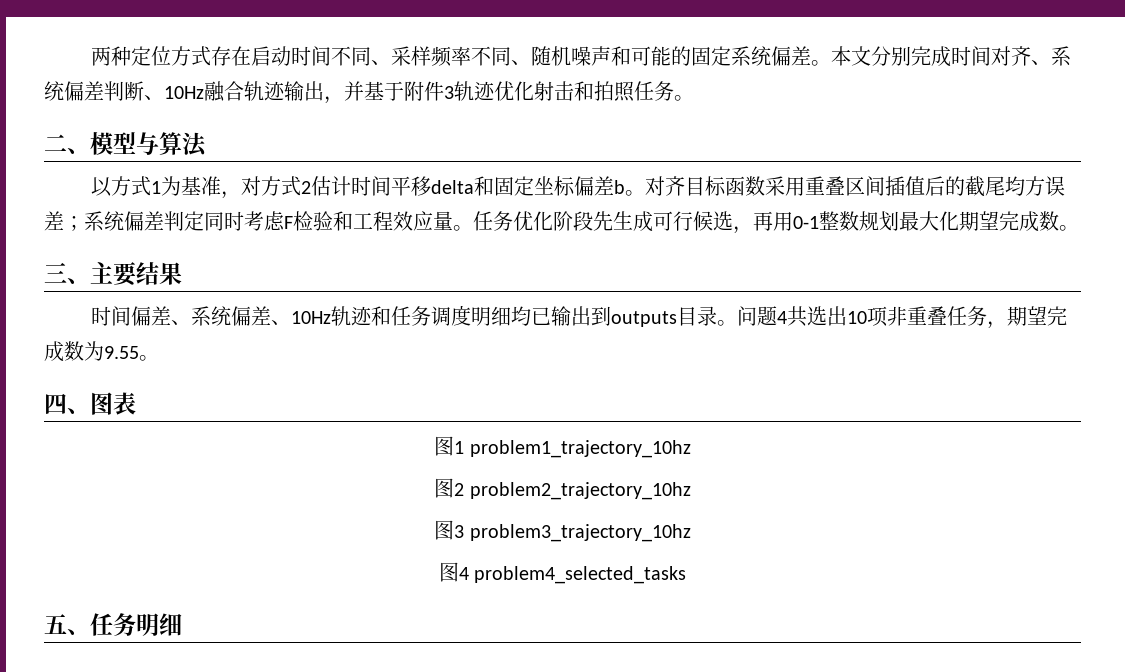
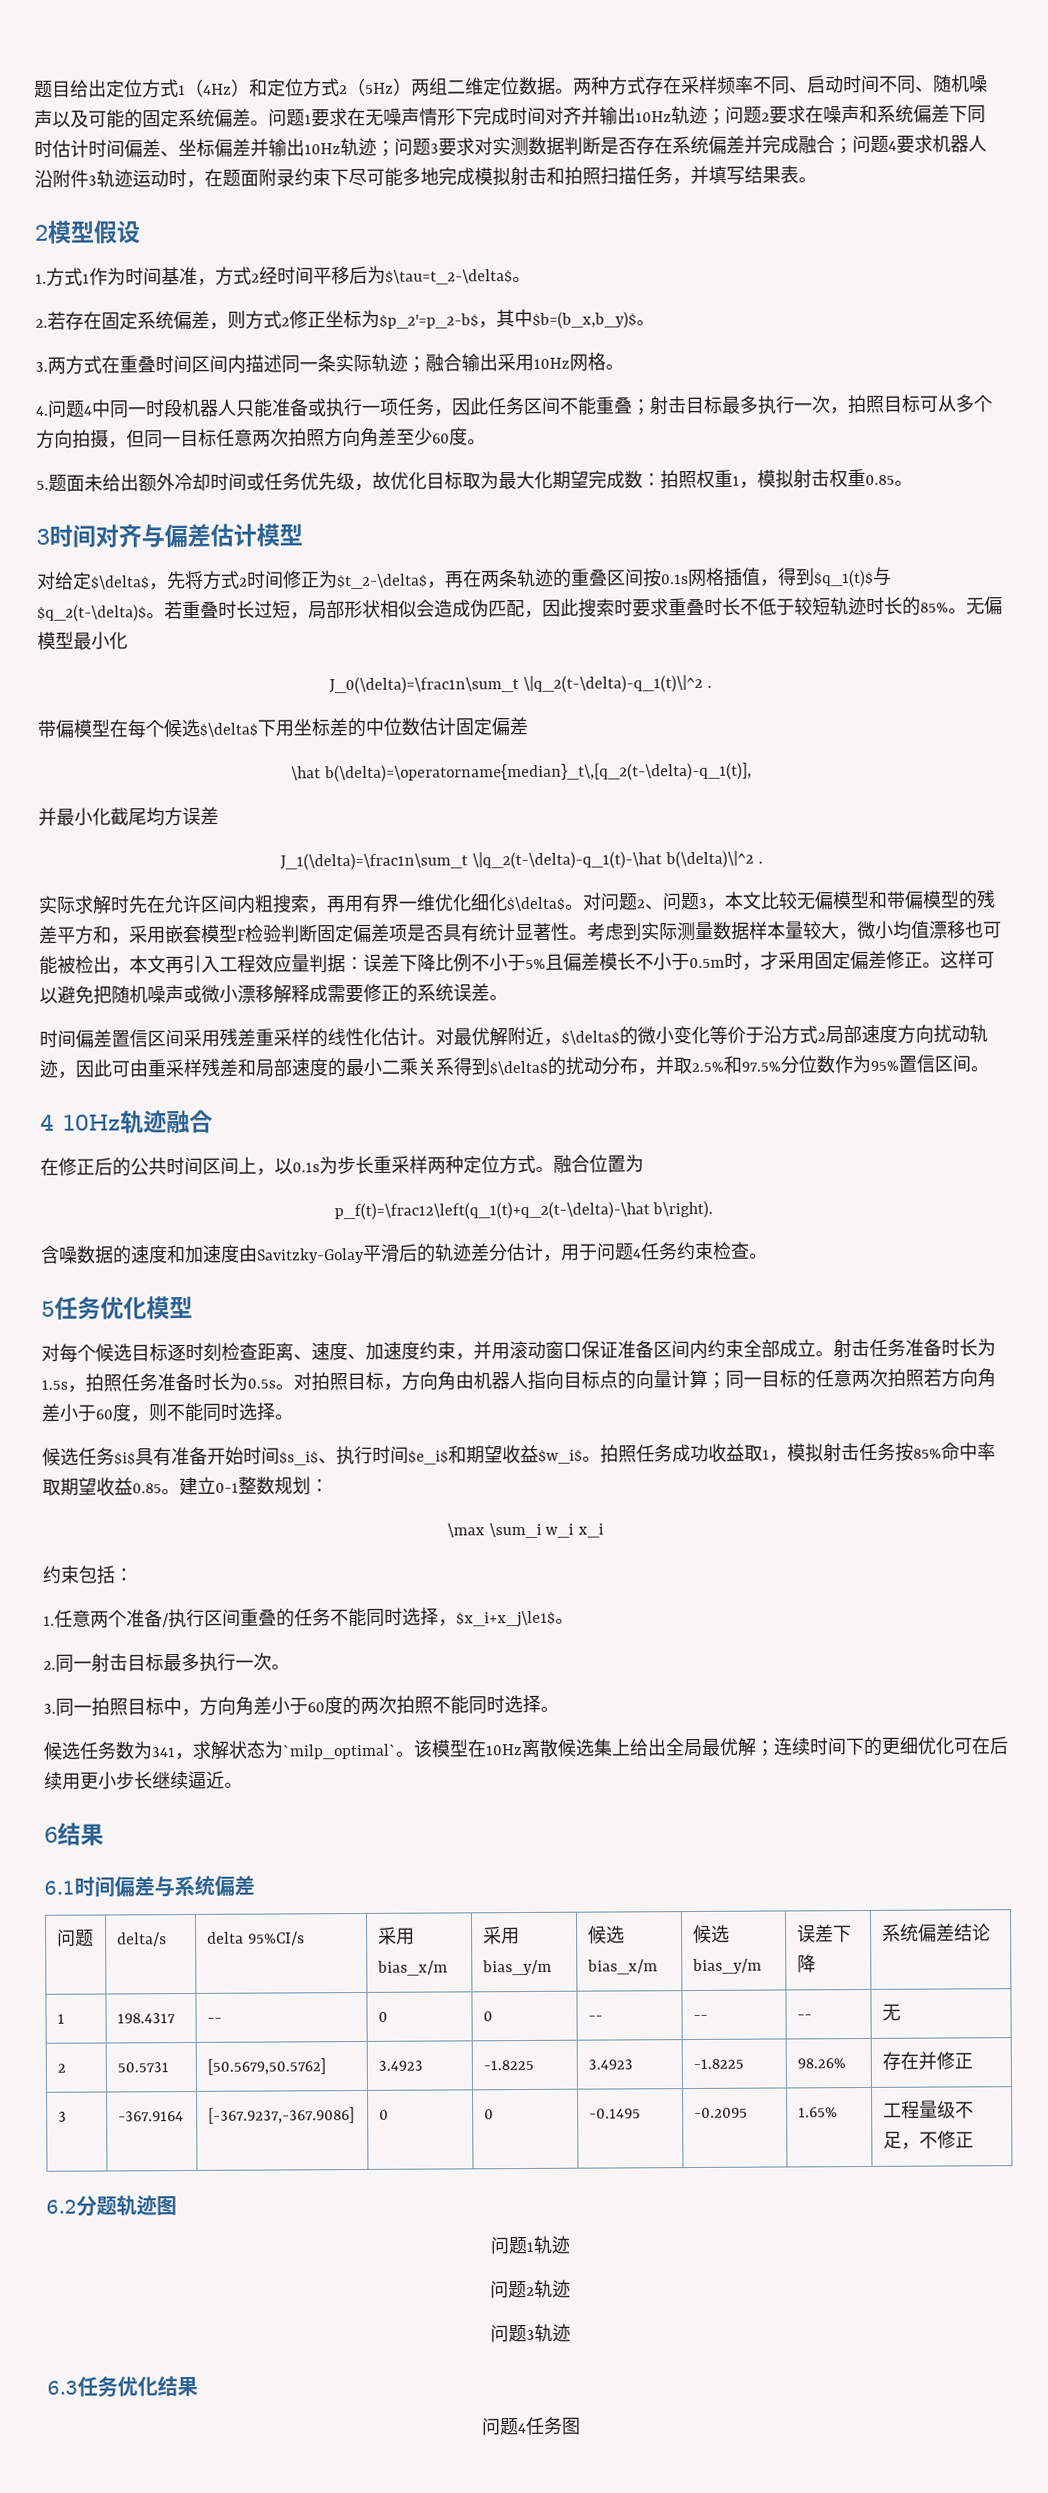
[91,46,472,67] 两种定位方式存在启动时间不同、采样频率 -> [34,74,880,99] 题目给出定位方式1（4Hz）和定位方式2（5Hz）两组二维定位数据。两种方式存在采样频率不同、启动时间
[611,46,632,66] 和 -> [52,109,89,128] 以及
[831,46,1072,67] [44,81,694,104] [44,132,207,157] [91,176,352,199] 本文分别完成时间对齐、系统偏差判断、10Hz融合轨迹输出，并基于附件3轨迹优化射击和拍照任务。 // 二、模型与算法 // 以方式1为基准，对方式2估计 -> [268,104,986,128] [34,134,987,159] [34,165,817,188] [34,220,141,244] [35,266,278,287] 问题1要求在无噪声情形下完成时间对齐并输出10Hz轨迹；问题2要求在噪声和系统偏差下同时估计时间偏差、坐标偏差并输出10Hz轨迹；问题3要求对实测数据判断是否存在系统偏差并完成融合；问题4要求机器人沿附件3轨迹运动时，在题面附录约束下尽可能多地完成模拟射击和拍照扫描任务，并填写结果表。 // 2模型假设 // 1.方式1作为时间基准，方式2经
[431,176,1066,197] [44,211,1079,234] [44,262,182,286] [91,305,1068,329] [44,341,159,362] [44,392,136,415] [434,436,691,458] [434,478,691,500] [434,520,691,542] [438,562,687,584] [44,613,182,636] delta和固定坐标偏差b。对齐目标函数采用重叠区间插值后的截尾均方误差；系统偏差判定同时考虑F检验和工程效应量。任务优化阶段先生成可行候选，再用0-1整数规划最大化期望完成数。 // 三、主要结果 // 时间偏差、系统偏差、10Hz轨迹和任务调度明细均已输出到outputs目录。问题4共选出10项非重叠任务，期望完成数为9.55。 // 四、图表 // 图1 problem1_trajectory_10hz // 图2 problem2_trajectory_10hz // 图3 problem3_trajectory_10hz // 图4 problem4_selected_tasks // 五、任务明细 -> [349,265,531,285] [35,308,655,331] [35,352,624,375] [36,394,993,419] [36,427,486,449] [36,468,913,492] [36,523,303,549] [36,566,892,591] [37,596,1003,622] [37,631,128,650] [329,674,712,695] [37,716,528,739] [291,762,752,783] [38,806,219,827] [280,850,763,871] [38,890,996,915] [39,920,1002,945] [39,950,995,975] [39,983,508,1005] [39,1024,988,1049] [39,1054,989,1079] [40,1109,213,1134] [40,1154,644,1177] [333,1200,714,1221] [40,1241,768,1265] [41,1295,193,1320] [41,1338,996,1363] [41,1368,996,1393] [41,1402,294,1423] [42,1442,996,1467] [42,1476,329,1497] [446,1522,605,1539] [42,1565,133,1584] [43,1607,574,1629] [43,1652,290,1673] [43,1694,559,1717] [43,1736,1009,1761] [44,1770,243,1790] [44,1822,104,1846] [44,1874,255,1898] [56,1928,94,1947] [116,1932,167,1947] [206,1931,305,1946] [377,1926,415,1945] [376,1960,448,1976] [482,1926,520,1945] [481,1959,552,1976] [587,1925,625,1944] [586,1959,658,1975] [692,1924,730,1944] [691,1958,762,1975] [796,1924,852,1943] [796,1954,816,1973] [881,1923,991,1943] [56,2013,65,2024] [116,2013,176,2024] [206,2017,222,2023] [377,2011,388,2022] [482,2011,493,2022] [587,2015,603,2021] [692,2014,708,2021] [796,2014,812,2020] [881,2003,901,2021] [56,2063,66,2073] [116,2062,169,2073] [206,2058,326,2075] [377,2060,423,2071] [482,2059,534,2071] [587,2059,633,2070] [692,2058,744,2070] [796,2058,846,2069] [881,2051,973,2070] [57,2111,67,2122] [117,2111,184,2122] [207,2107,355,2124] [378,2109,389,2120] [483,2109,494,2120] [588,2108,641,2119] [693,2107,748,2119] [797,2107,838,2118] [882,2100,974,2119] [882,2130,974,2150] [46,2195,177,2217] [489,2235,570,2255] [490,2279,571,2299] [490,2323,571,2343] [47,2376,198,2398] [481,2416,581,2436] 后为$\tau=t_2-\delta$。 // 2.若存在固定系统偏差，则方式2修正坐标为$p_2'=p_2-b$，其中$b=(b_x,b_y)$。 // 3.两方式在重叠时间区间内描述同一条实际轨迹；融合输出采用10Hz网格。 // 4.问题4中同一时段机器人只能准备或执行一项任务，因此任务区间不能重叠；射击目标最多执行一次，拍照目标可从多个方向拍摄，但同一目标任意两次拍照方向角差至少60度。 // 5.题面未给出额外冷却时间或任务优先级，故优化目标取为最大化期望完成数：拍照权重1，模拟射击权重0.85。 // 3时间对齐与偏差估计模型 // 对给定$\delta$，先将方式2时间修正为$t_2-\delta$，再在两条轨迹的重叠区间按0.1s网格插值，得到$q_1(t)$与$q_2(t-\delta)$。若重叠时长过短，局部形状相似会造成伪匹配，因此搜索时要求重叠时长不低于较短轨迹时长的85%。无偏模型最小化 // J_0(\delta)=\frac1n\sum_t \|q_2(t-\delta)-q_1(t)\|^2 . // 带偏模型在每个候选$\delta$下用坐标差的中位数估计固定偏差 // \hat b(\delta)=\operatorname{median}_t\,[q_2(t-\delta)-q_1(t)], // 并最小化截尾均方误差 // J_1(\delta)=\frac1n\sum_t \|q_2(t-\delta)-q_1(t)-\hat b(\delta)\|^2 . // 实际求解时先在允许区间内粗搜索，再用有界一维优化细化$\delta$。对问题2、问题3，本文比较无偏模型和带偏模型的残差平方和，采用嵌套模型F检验判断固定偏差项是否具有统计显著性。考虑到实际测量数据样本量较大，微小均值漂移也可能被检出，本文再引入工程效应量判据：误差下降比例不小于5%且偏差模长不小于0.5m时，才采用固定偏差修正。这样可以避免把随机噪声或微小漂移解释成需要修正的系统误差。 // 时间偏差置信区间采用残差重采样的线性化估计。对最优解附近，$\delta$的微小变化等价于沿方式2局部速度方向扰动轨迹，因此可由重采样残差和局部速度的最小二乘关系得到$\delta$的扰动分布，并取2.5%和97.5%分位数作为95%置信区间。 // 4 10Hz轨迹融合 // 在修正后的公共时间区间上，以0.1s为步长重采样两种定位方式。融合位置为 // p_f(t)=\frac12\left(q_1(t)+q_2(t-\delta)-\hat b\right). // 含噪数据的速度和加速度由Savitzky-Golay平滑后的轨迹差分估计，用于问题4任务约束检查。 // 5任务优化模型 // 对每个候选目标逐时刻检查距离、速度、加速度约束，并用滚动窗口保证准备区间内约束全部成立。射击任务准备时长为1.5s，拍照任务准备时长为0.5s。对拍照目标，方向角由机器人指向目标点的向量计算；同一目标的任意两次拍照若方向角差小于60度，则不能同时选择。 // 候选任务$i$具有准备开始时间$s_i$、执行时间$e_i$和期望收益$w_i$。拍照任务成功收益取1，模拟射击任务按85%命中率取期望收益0.85。建立0-1整数规划： // \max \sum_i w_i x_i // 约束包括： // 1.任意两个准备/执行区间重叠的任务不能同时选择，$x_i+x_j\le1$。 // 2.同一射击目标最多执行一次。 // 3.同一拍照目标中，方向角差小于60度的两次拍照不能同时选择。 // 候选任务数为341，求解状态为`milp_optimal`。该模型在10Hz离散候选集上给出全局最优解；连续时间下的更细优化可在后续用更小步长继续逼近。 // 6结果 // 6.1时间偏差与系统偏差 // 问题 | delta/s | delta 95%CI/s | 采用bias_x/m | 采用bias_y/m | 候选bias_x/m | 候选bias_y/m | 误差下降 | 系统偏差结论 // 1 | 198.4317 | -- | 0 | 0 | -- | -- | -- | 无 // 2 | 50.5731 | [50.5679,50.5762] | 3.4923 | -1.8225 | 3.4923 | -1.8225 | 98.26% | 存在并修正 // 3 | -367.9164 | [-367.9237,-367.9086] | 0 | 0 | -0.1495 | -0.2095 | 1.65% | 工程量级不足，不修正 // 6.2分题轨迹图 // 问题1轨迹 // 问题2轨迹 // 问题3轨迹 // 6.3任务优化结果 // 问题4任务图

